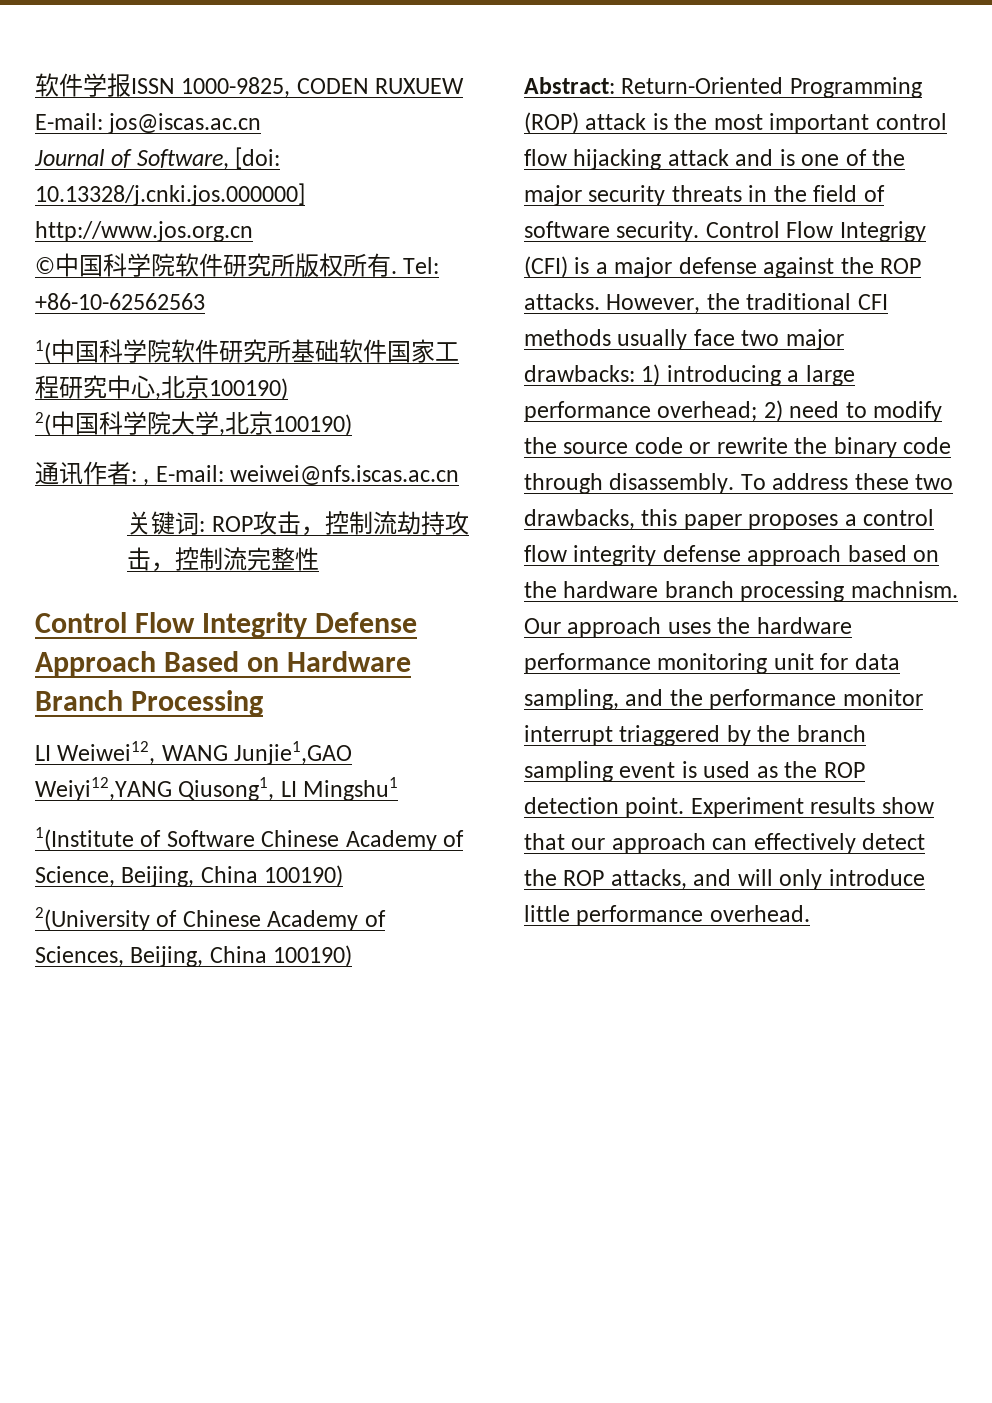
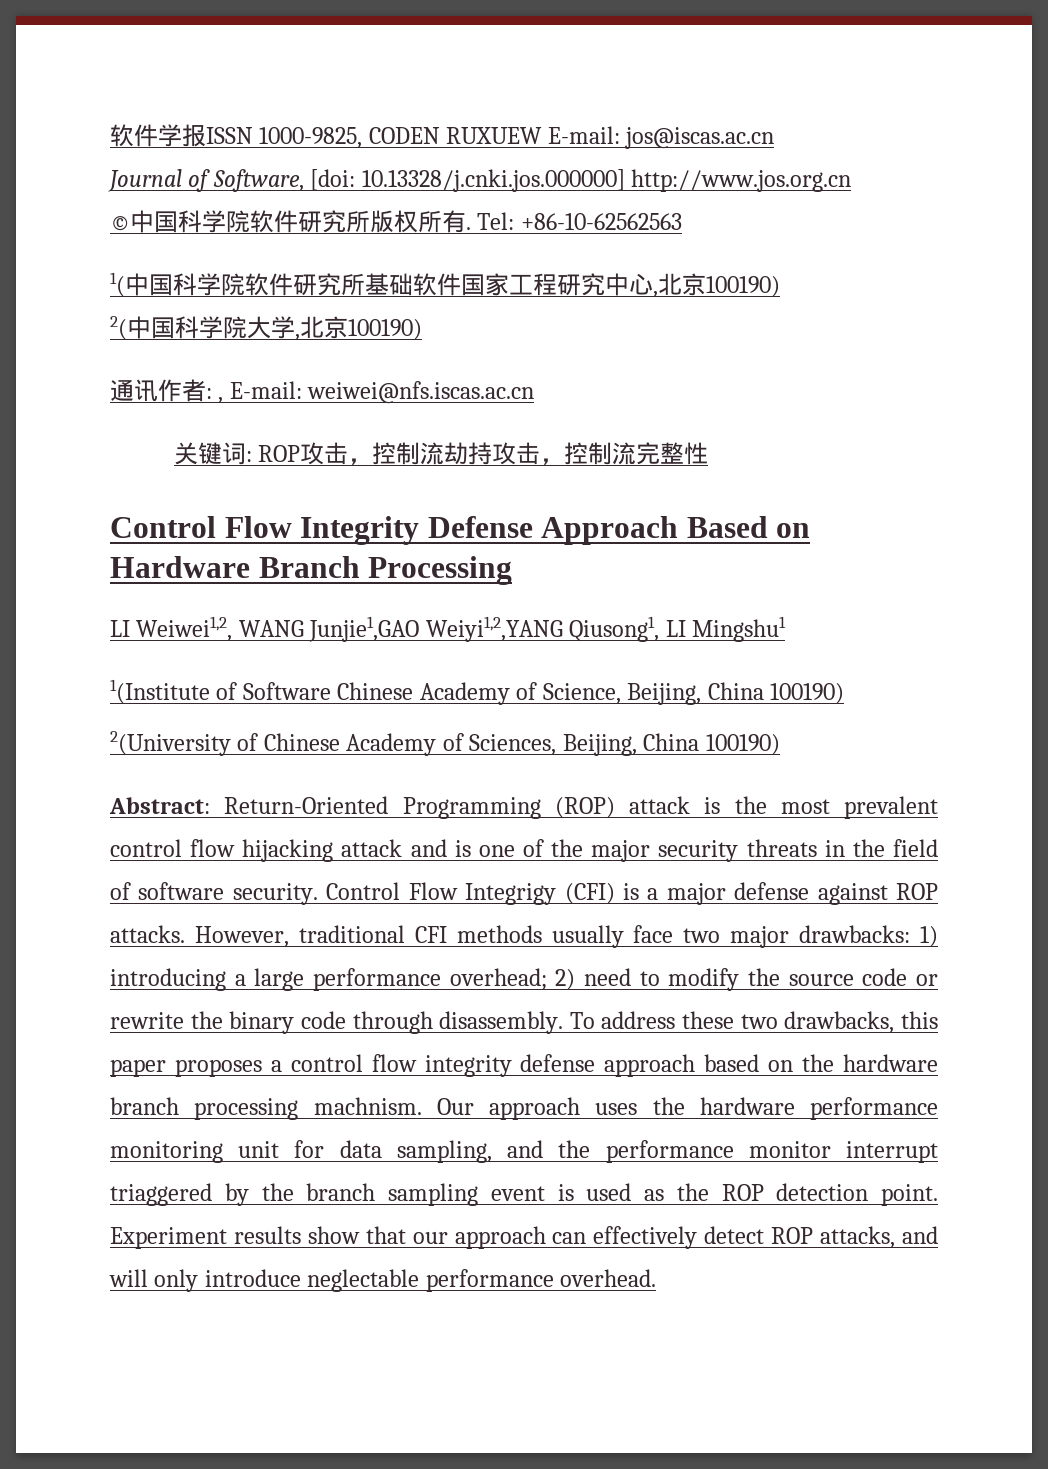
[57,741,156,765] Weiwei12, -> [136,616,233,641] Weiwei1,2,
[35,777,172,801] Weiyi12,YANG -> [425,616,563,642] Weiyi1,2,YANG
[769,113,870,134] important -> [844,796,938,819] prevalent
[840,257,874,274] the -> (888, 894) none
[706,293,740,310] the -> (289, 936) none
[524,869,557,886] the -> (765, 1235) none
[524,905,570,922] little -> [307,1269,420,1292] neglectable

